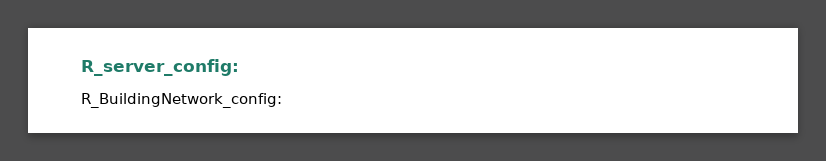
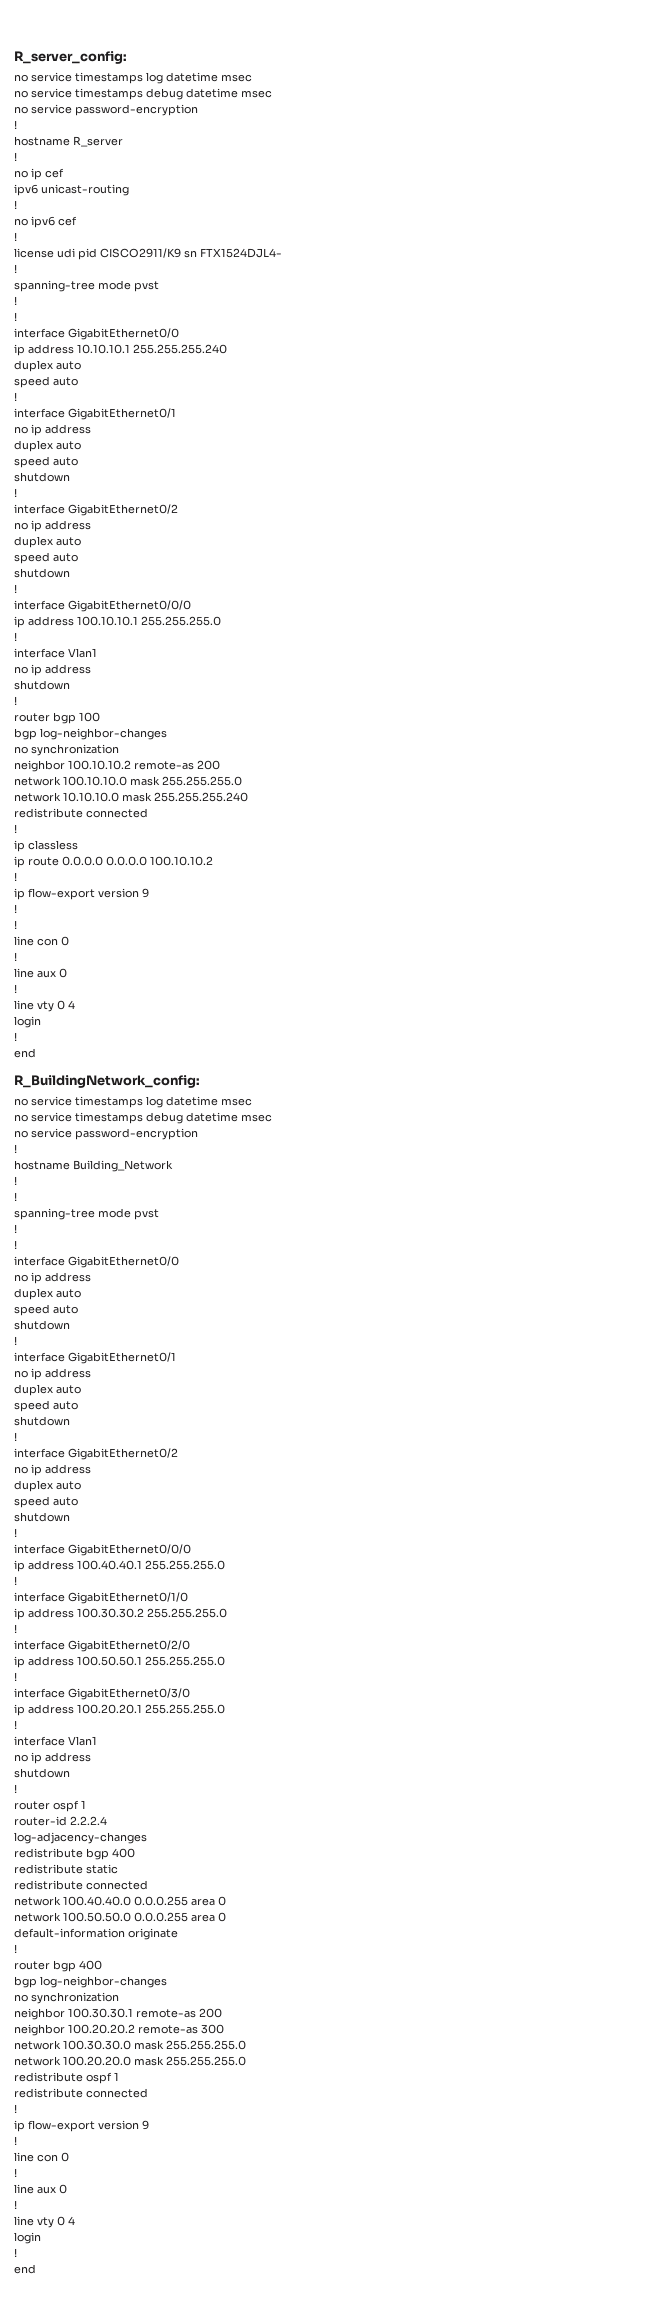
[81,93,282,108] R_BuildingNetwork_config: -> [14,72,252,84] [14,88,272,100] [14,104,198,116] [14,120,17,129] [14,136,123,147] [14,152,17,161] [14,168,64,180] [14,184,129,196] [14,200,17,209] [14,216,77,228] [14,232,17,241] [14,248,282,260] [14,264,17,273] [14,280,159,292] [14,296,17,305] [14,312,17,321] [14,328,179,340] [14,344,227,356] [14,360,81,372] [14,376,78,388] [14,392,17,401] [14,408,176,420] [14,424,91,436] [14,440,81,452] [14,456,78,468] [14,472,70,482] [14,488,17,497] [14,504,178,516] [14,520,91,532] [14,536,81,548] [14,552,78,564] [14,568,70,578] [14,584,17,593] [14,600,191,612] [14,616,221,628] [14,632,17,641] [14,648,97,658] [14,664,91,676] [14,680,70,690] [14,696,17,705] [14,712,100,724] [14,728,167,740] [14,744,119,756] [14,760,220,772] [14,776,242,786] [14,792,248,802] [14,808,148,818] [14,824,17,833] [14,840,78,852] [14,856,213,868] [14,872,17,881] [14,888,149,900] [14,904,17,913] [14,920,17,929] [14,936,69,946] [14,952,17,961] [14,968,67,978] [14,984,17,993] [14,1000,75,1012] [14,1016,41,1028] [14,1032,17,1041] [14,1048,36,1058] [14,1075,200,1088] [14,1096,252,1108] [14,1112,272,1124] [14,1128,198,1140] [14,1144,17,1153] [14,1160,173,1172] [14,1176,17,1185] [14,1192,17,1201] [14,1208,159,1220] [14,1224,17,1233] [14,1240,17,1249] [14,1256,179,1268] [14,1272,91,1284] [14,1288,81,1300] [14,1304,78,1316] [14,1320,70,1330] [14,1336,17,1345] [14,1352,176,1364] [14,1368,91,1380] [14,1384,81,1396] [14,1400,78,1412] [14,1416,70,1426] [14,1432,17,1441] [14,1448,178,1460] [14,1464,91,1476] [14,1480,81,1492] [14,1496,78,1508] [14,1512,70,1522] [14,1528,17,1537] [14,1544,191,1556] [14,1560,225,1572] [14,1576,17,1585] [14,1592,188,1604] [14,1608,227,1620] [14,1624,17,1633] [14,1640,190,1652] [14,1656,225,1668] [14,1672,17,1681] [14,1688,190,1700] [14,1704,225,1716] [14,1720,17,1729] [14,1736,97,1746] [14,1752,91,1764] [14,1768,70,1778] [14,1784,17,1793] [14,1800,86,1812] [14,1816,107,1826] [14,1832,147,1844] [14,1848,135,1860] [14,1864,118,1874] [14,1880,148,1890] [14,1896,226,1906] [14,1912,226,1922] [14,1928,178,1940] [14,1944,17,1953] [14,1960,102,1972] [14,1976,167,1988] [14,1992,119,2004] [14,2008,222,2020] [14,2024,224,2036] [14,2040,246,2050] [14,2056,246,2066] [14,2072,119,2084] [14,2088,148,2098] [14,2104,17,2113] [14,2120,149,2132] [14,2136,17,2145] [14,2152,69,2162] [14,2168,17,2177] [14,2184,67,2194] [14,2200,17,2209] [14,2216,75,2228] [14,2232,41,2244] [14,2248,17,2257] [14,2264,36,2274] no service timestamps log datetime msec // no service timestamps debug datetime msec // no service password-encryption // ! // hostname R_server // ! // no ip cef // ipv6 unicast-routing // ! // no ipv6 cef // ! // license udi pid CISCO2911/K9 sn FTX1524DJL4- // ! // spanning-tree mode pvst // ! // ! // interface GigabitEthernet0/0 // ip address 10.10.10.1 255.255.255.240 // duplex auto // speed auto // ! // interface GigabitEthernet0/1 // no ip address // duplex auto // speed auto // shutdown // ! // interface GigabitEthernet0/2 // no ip address // duplex auto // speed auto // shutdown // ! // interface GigabitEthernet0/0/0 // ip address 100.10.10.1 255.255.255.0 // ! // interface Vlan1 // no ip address // shutdown // ! // router bgp 100 // bgp log-neighbor-changes // no synchronization // neighbor 100.10.10.2 remote-as 200 // network 100.10.10.0 mask 255.255.255.0 // network 10.10.10.0 mask 255.255.255.240 // redistribute connected // ! // ip classless // ip route 0.0.0.0 0.0.0.0 100.10.10.2 // ! // ip flow-export version 9 // ! // ! // line con 0 // ! // line aux 0 // ! // line vty 0 4 // login // ! // end // R_BuildingNetwork_config: // no service timestamps log datetime msec // no service timestamps debug datetime msec // no service password-encryption // ! // hostname Building_Network // ! // ! // spanning-tree mode pvst // ! // ! // interface GigabitEthernet0/0 // no ip address // duplex auto // speed auto // shutdown // ! // interface GigabitEthernet0/1 // no ip address // duplex auto // speed auto // shutdown // ! // interface GigabitEthernet0/2 // no ip address // duplex auto // speed auto // shutdown // ! // interface GigabitEthernet0/0/0 // ip address 100.40.40.1 255.255.255.0 // ! // interface GigabitEthernet0/1/0 // ip address 100.30.30.2 255.255.255.0 // ! // interface GigabitEthernet0/2/0 // ip address 100.50.50.1 255.255.255.0 // ! // interface GigabitEthernet0/3/0 // ip address 100.20.20.1 255.255.255.0 // ! // interface Vlan1 // no ip address // shutdown // ! // router ospf 1 // router-id 2.2.2.4 // log-adjacency-changes // redistribute bgp 400 // redistribute static // redistribute connected // network 100.40.40.0 0.0.0.255 area 0 // network 100.50.50.0 0.0.0.255 area 0 // default-information originate // ! // router bgp 400 // bgp log-neighbor-changes // no synchronization // neighbor 100.30.30.1 remote-as 200 // neighbor 100.20.20.2 remote-as 300 // network 100.30.30.0 mask 255.255.255.0 // network 100.20.20.0 mask 255.255.255.0 // redistribute ospf 1 // redistribute connected // ! // ip flow-export version 9 // ! // line con 0 // ! // line aux 0 // ! // line vty 0 4 // login // ! // end

